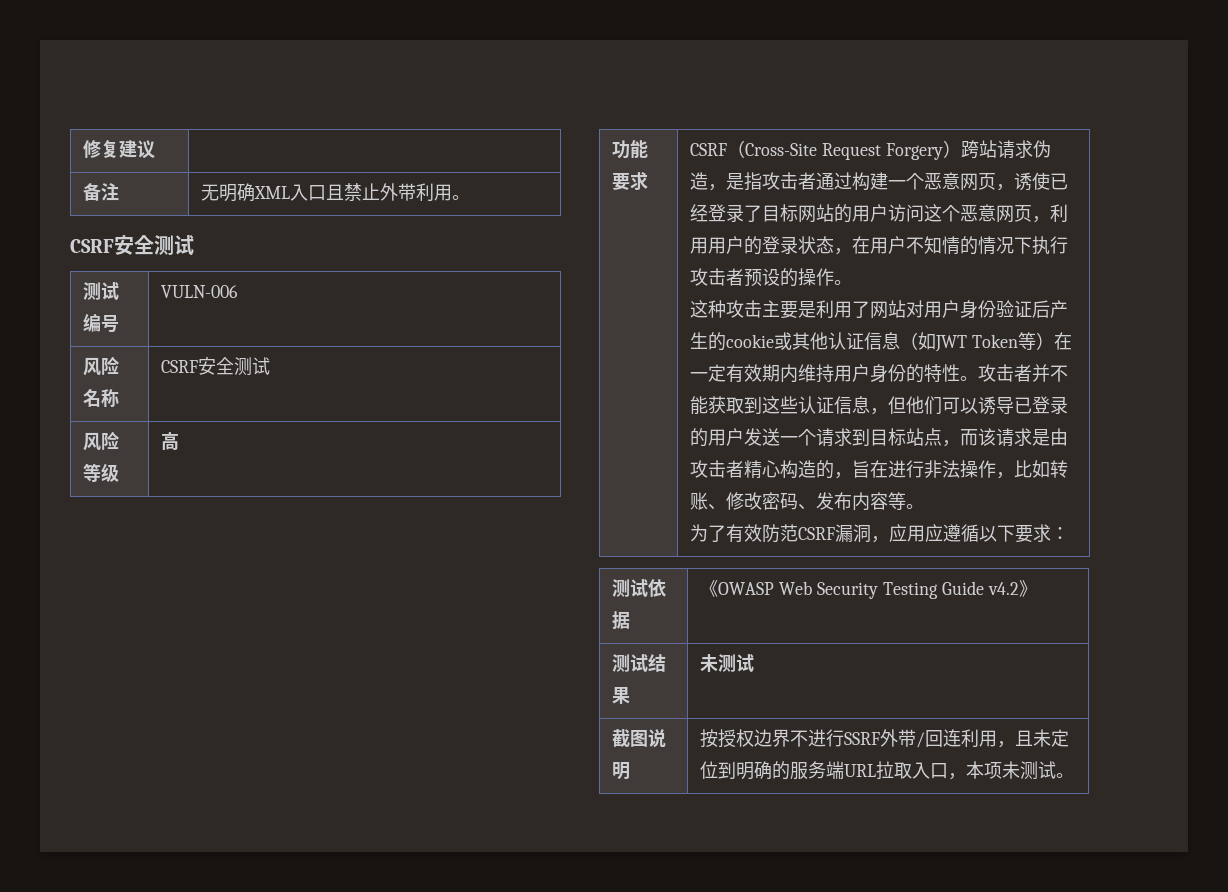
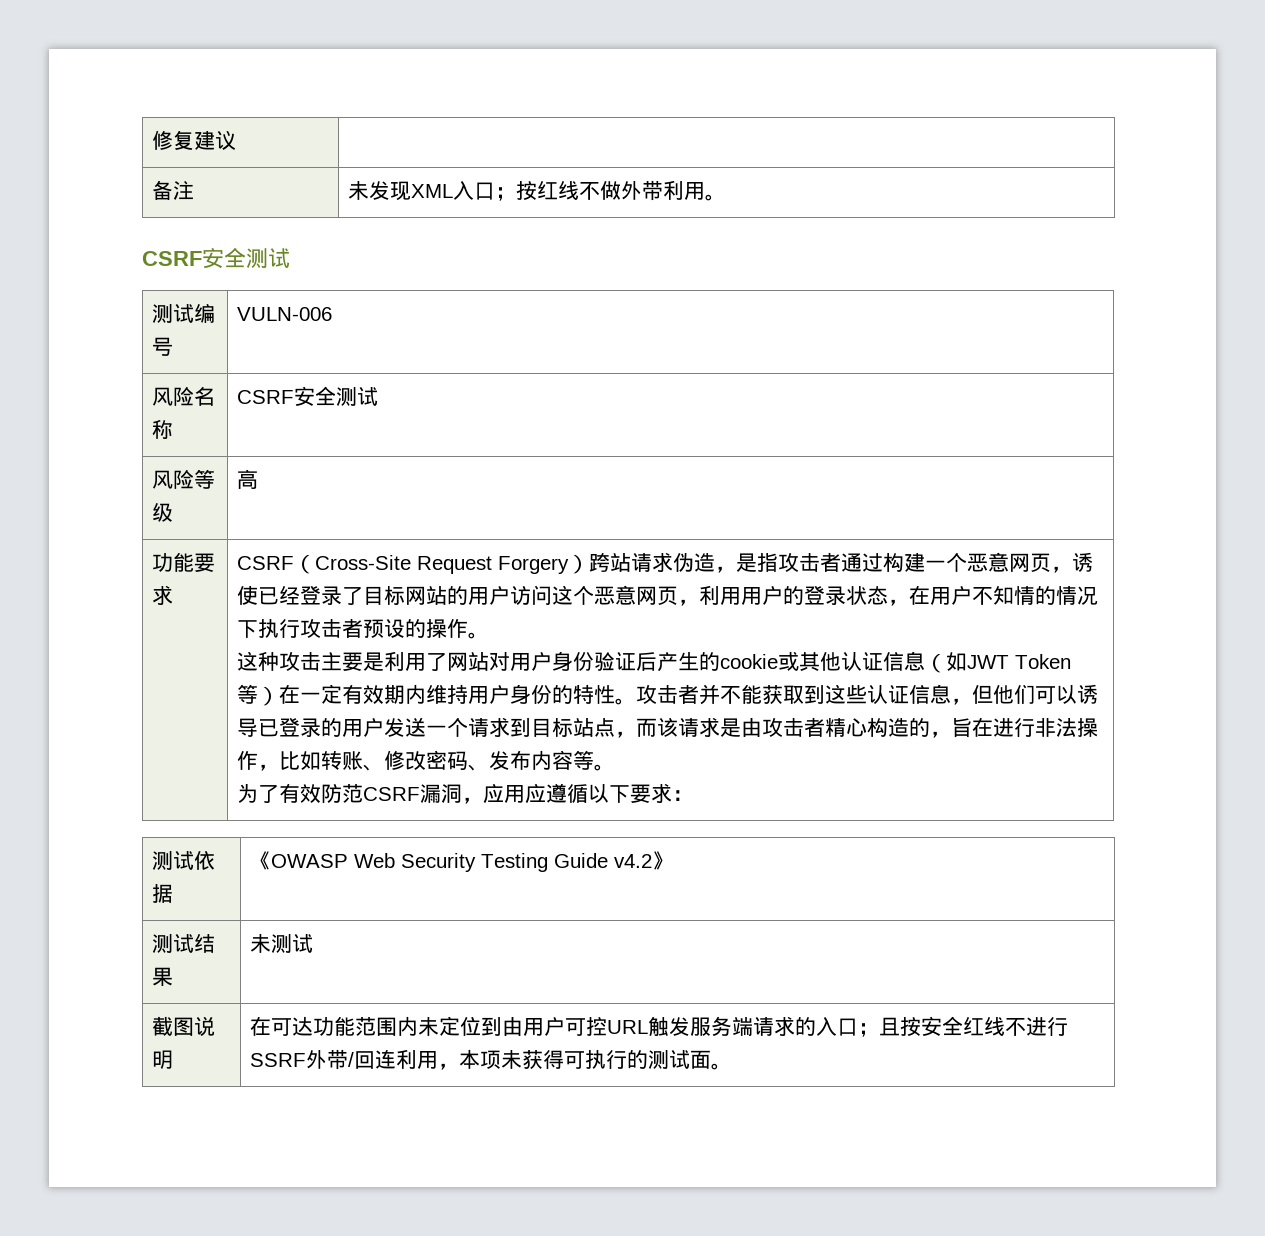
[201,183,256,202] 无明确 -> [347,181,411,201] 未发现
[326,183,381,201] 且禁止 -> [494,181,621,201] ；按红线不做
[700,729,791,748] 按授权边界 -> [249,1016,1005,1037] 在可达功能范围内未定位到由用户可控URL触发服务端请求的入口；且按安全红线
[1015,729,1070,747] [700,761,1057,780] 且未定位到明确的服务端URL拉取入口，本项未测试 -> [458,1049,711,1070] 本项未获得可执行的测试面

